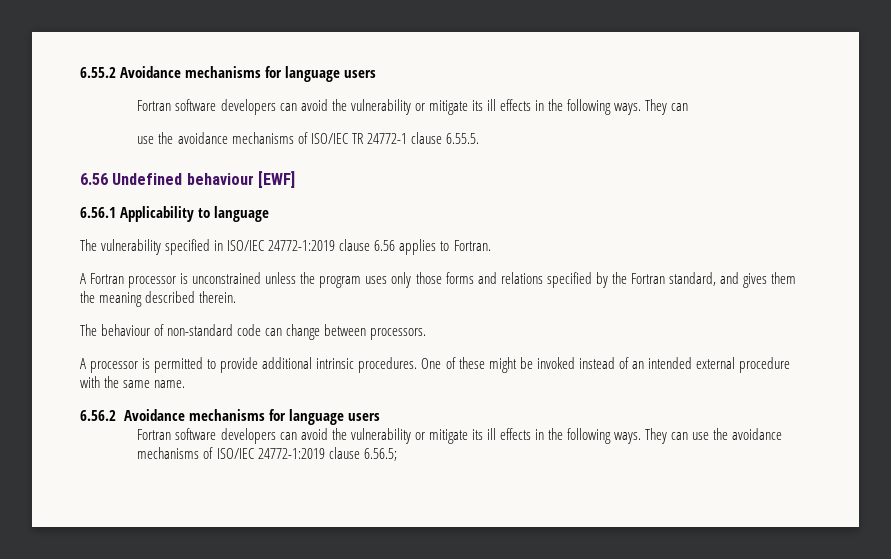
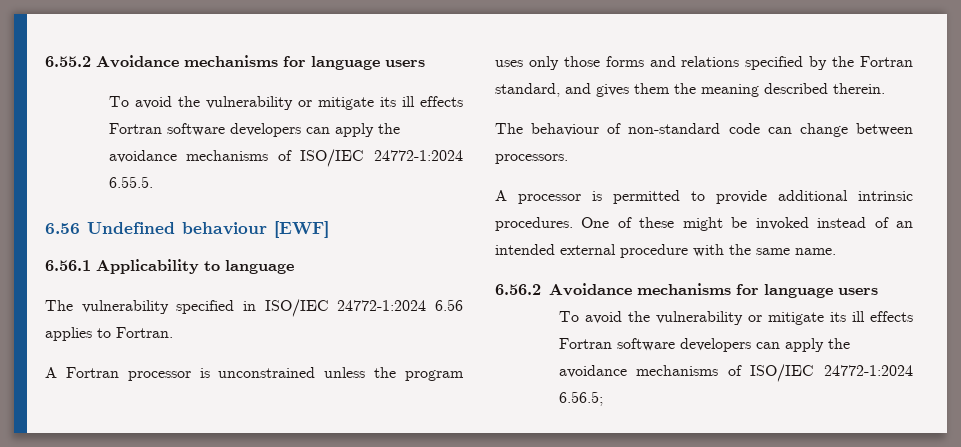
[137,99,689,115] [137,132,442,144] Fortran software developers can avoid the vulnerability or mitigate its ill effects in the following ways. They can // use the avoidance mechanisms of ISO/IEC TR 24772-1 clause -> [108,96,463,110] [108,123,400,137] [108,149,463,167] To avoid the vulnerability or mitigate its ill effects Fortran software developers can apply the avoidance mechanisms of ISO/IEC 24772-1:2024
[268,239,371,251] 24772-1:2019 clause -> [337,300,427,311] 24772-1:2024
[137,428,783,444] [137,447,360,459] Fortran software developers can avoid the vulnerability or mitigate its ill effects in the following ways. They can use the avoidance mechanisms of ISO/IEC 24772-1:2019 clause -> [558,311,913,325] [558,338,850,352] [558,364,913,382] To avoid the vulnerability or mitigate its ill effects Fortran software developers can apply the avoidance mechanisms of ISO/IEC 24772-1:2024

